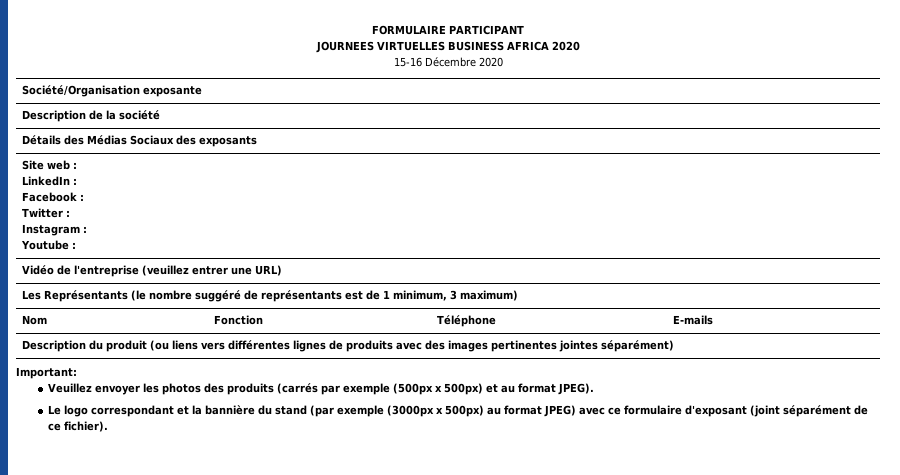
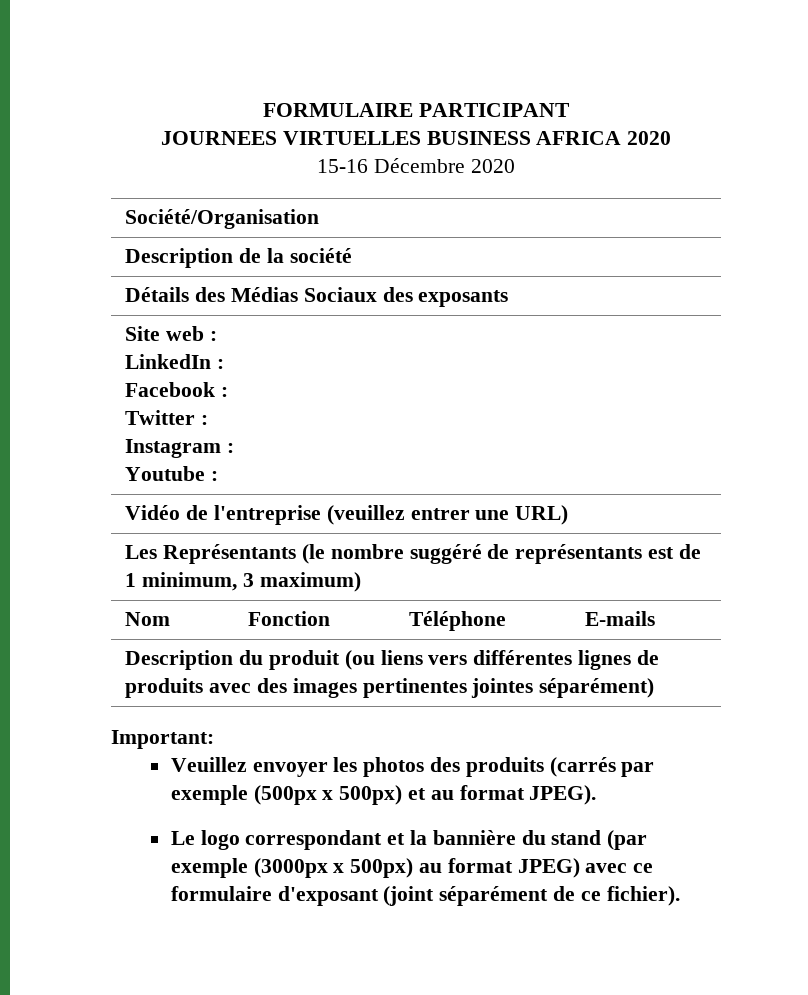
[142,86,202,97] exposante -> (320, 219) none

